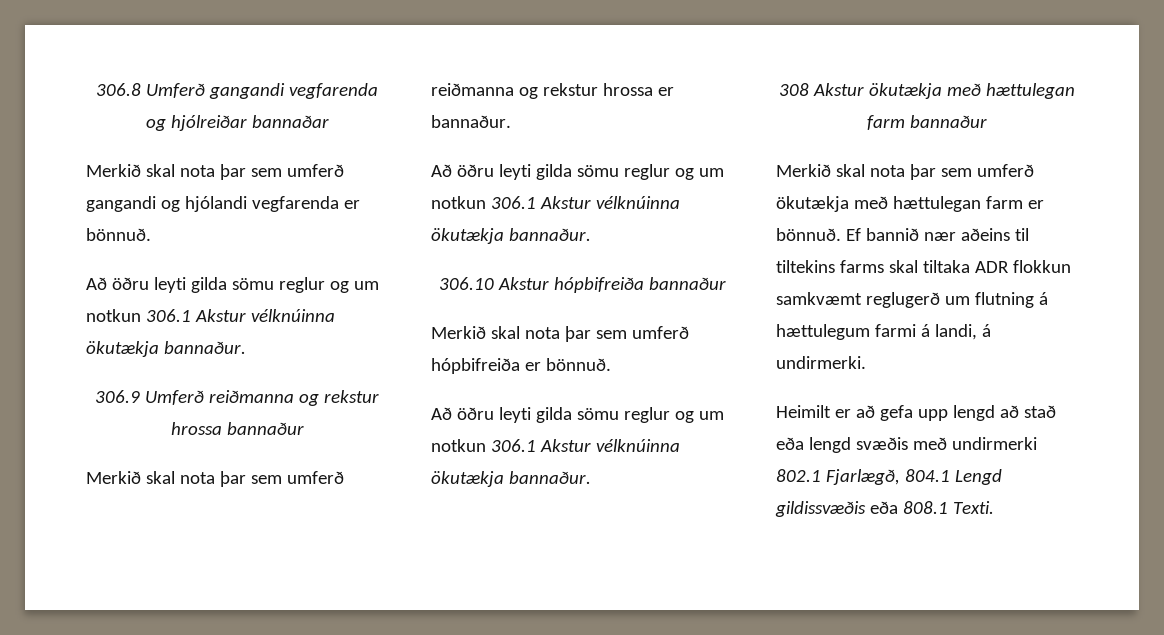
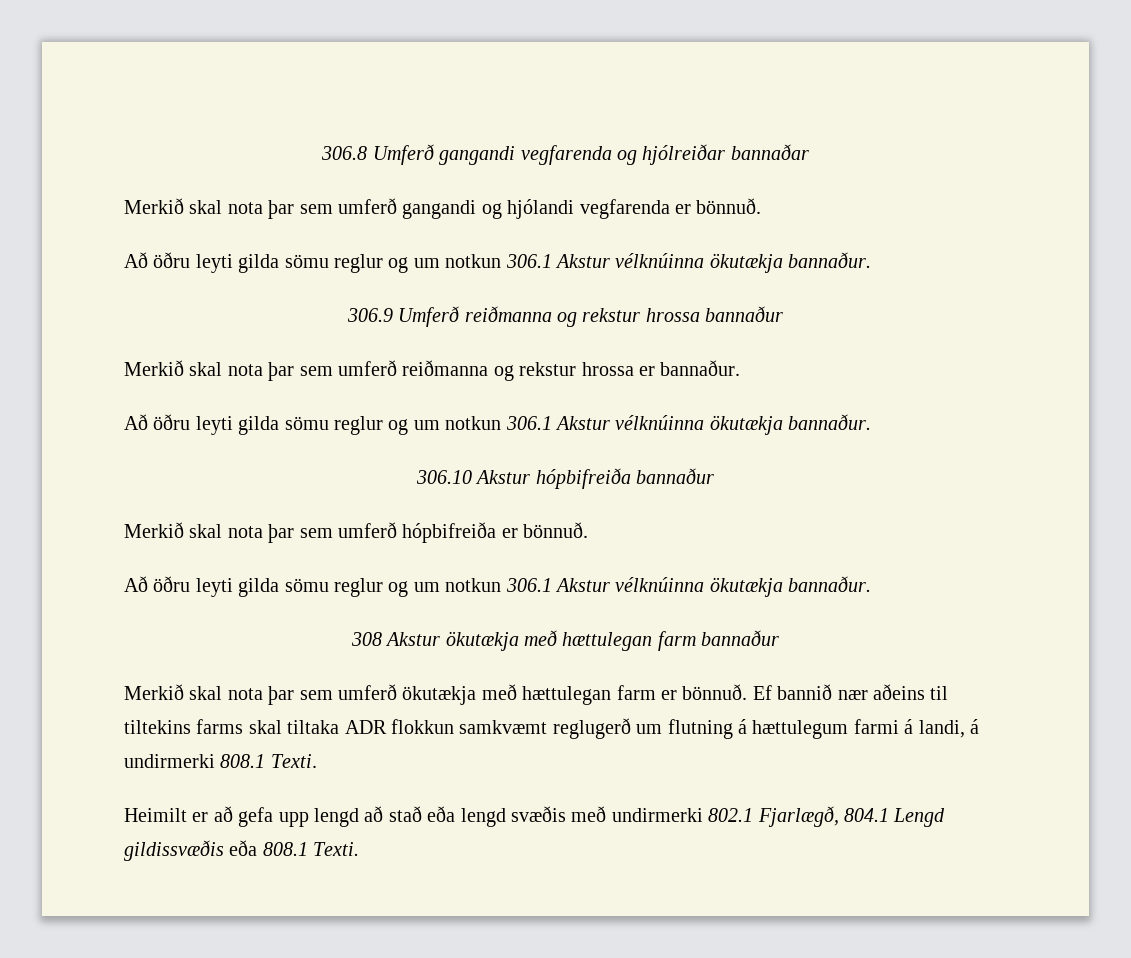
[776,356,866,369] undirmerki. -> [124,754,317,768] undirmerki 808.1 Texti.

